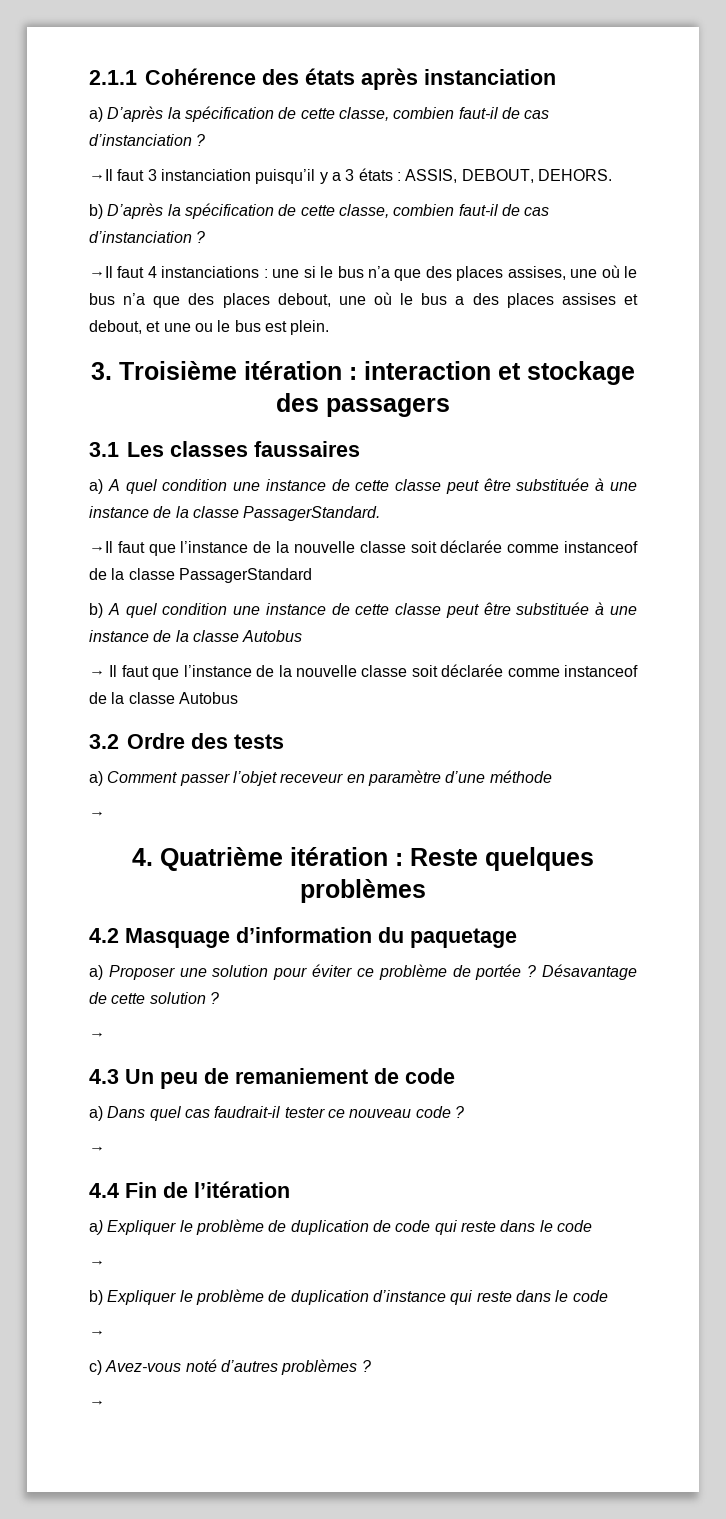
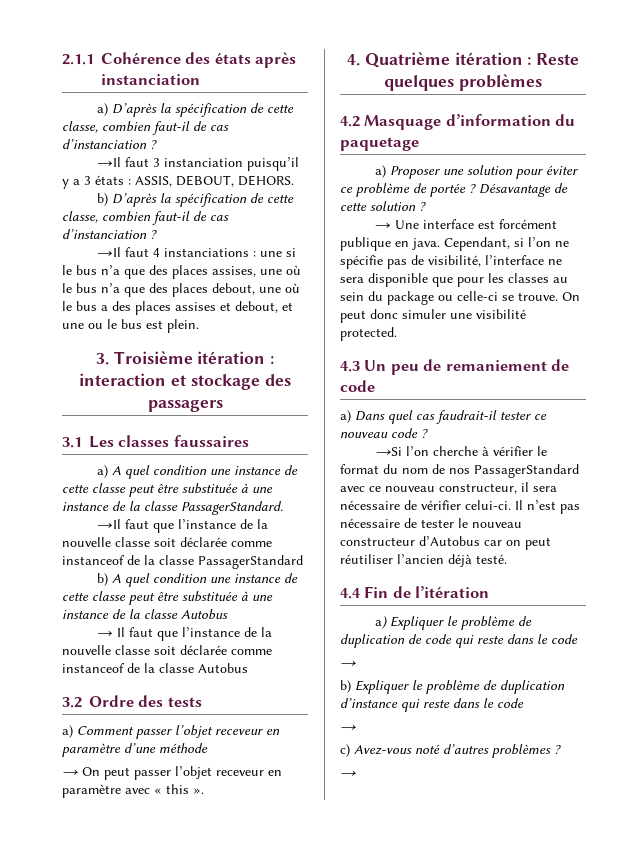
(105, 814) none -> [82,766,282,780] [62,784,204,798] On peut passer l’objet receveur en paramètre avec « this ».
(105, 1035) none -> [395,219,558,229] [340,237,569,251] [340,255,562,269] [340,273,568,287] [340,291,580,305] [340,309,526,323] [340,327,397,341] Une interface est forcément publique en java. Cependant, si l’on ne spécifie pas de visibilité, l’interface ne sera disponible que pour les classes au sein du package ou celle-ci se trouve. On peut donc simuler une visibilité protected.
[89,1146,105,1153] → -> [375,446,548,456] [340,464,579,478] [340,482,557,494] [340,500,580,514] [340,518,522,528] [340,536,551,550] [340,554,507,567] →Si l’on cherche à vérifier le format du nom de nos PassagerStandard avec ce nouveau constructeur, il sera nécessaire de vérifier celui-ci. Il n’est pas nécessaire de tester le nouveau constructeur d’Autobus car on peut réutiliser l’ancien déjà testé.

